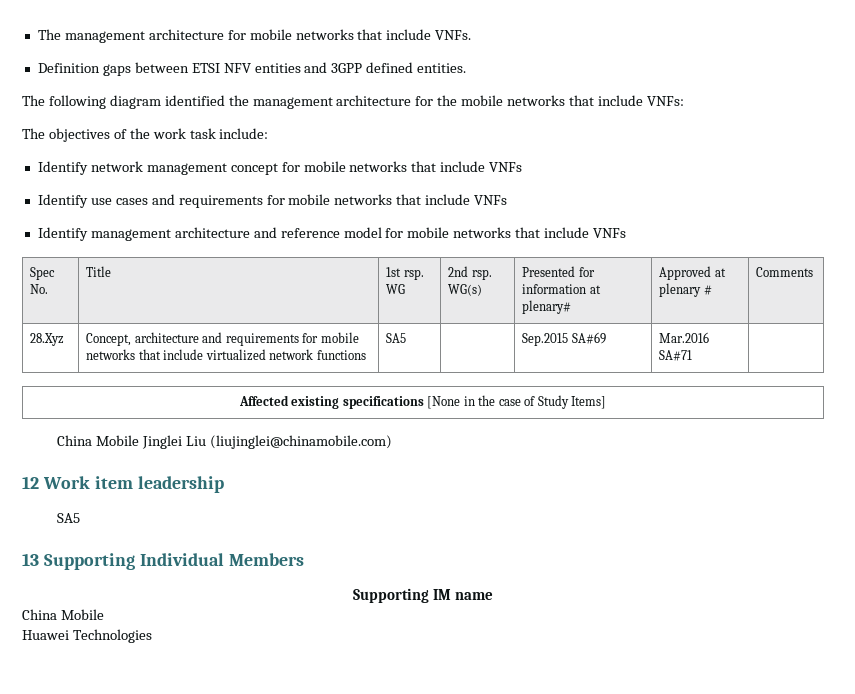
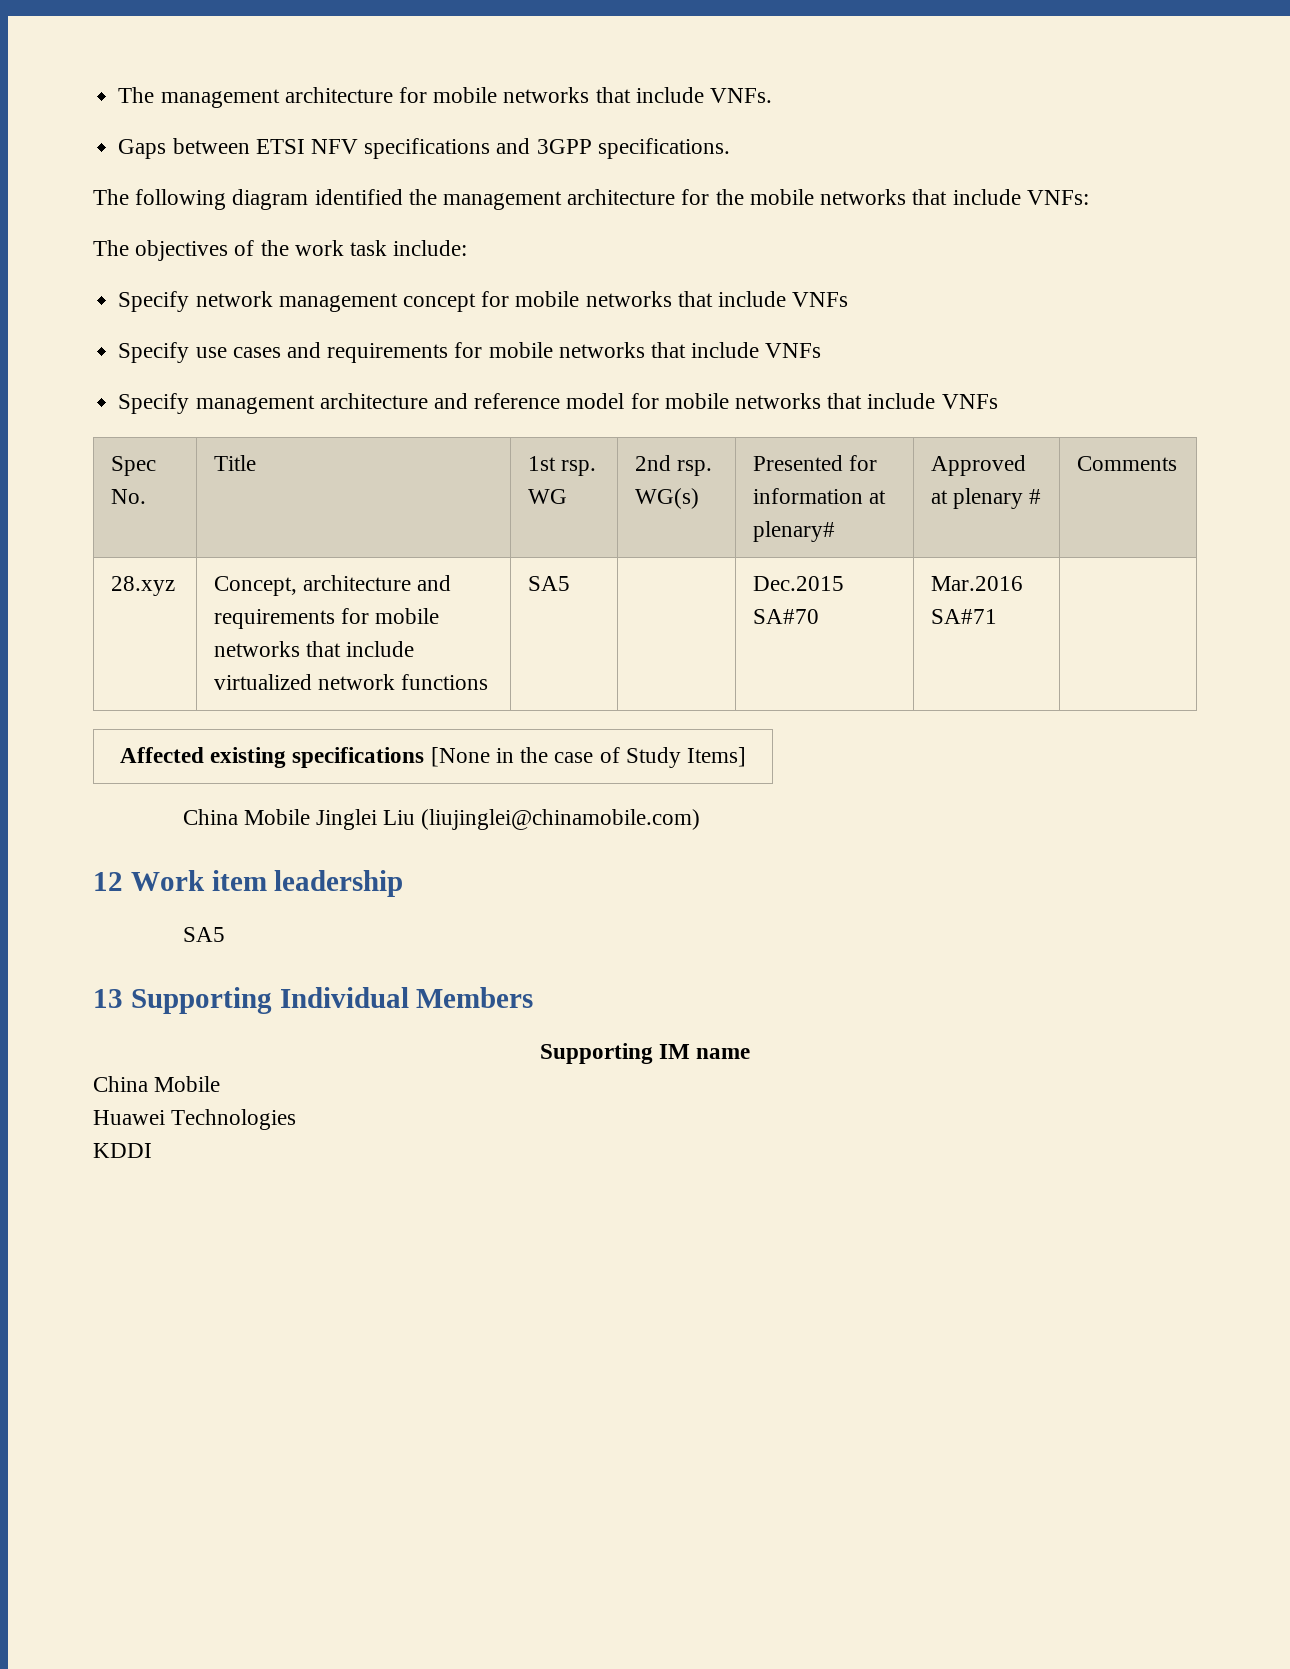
[37,63,131,76] Definition gaps -> [118,139,167,159] Gaps
[254,63,301,73] entities -> [364,138,491,159] specifications
[366,62,467,73] defined entities. -> [597,138,730,159] specifications.
[37,161,88,175] Identify -> [118,291,190,312] Specify
[37,194,88,208] Identify -> [118,342,190,363] Specify
[37,227,88,241] Identify -> [118,393,190,414] Specify
[30,333,65,346] 28.Xyz -> [110,576,175,596] 28.xyz
[522,332,606,346] Sep.2015 SA#69 -> [752,576,844,591] [752,609,819,624] Dec.2015 SA#70
(152, 636) none -> [93,1143,152,1158] // KDDI

